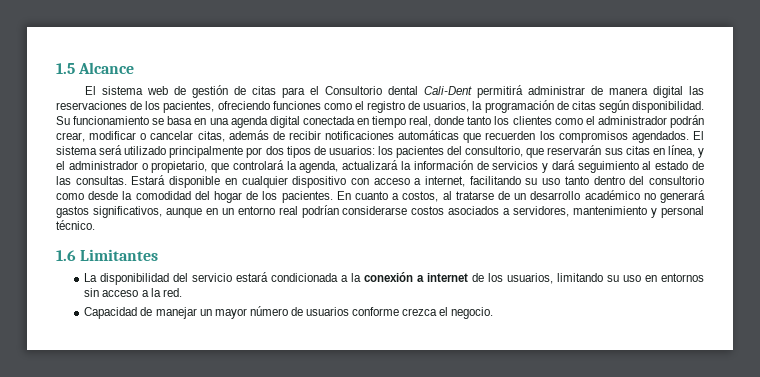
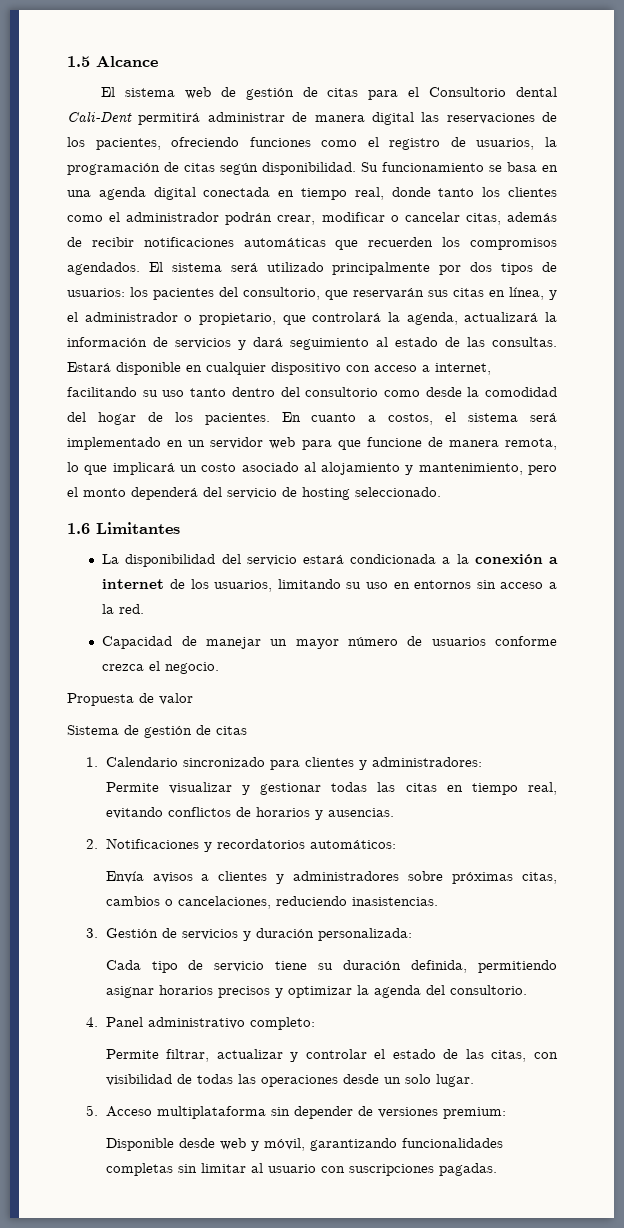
[442,190,705,203] [56,205,704,218] [56,220,95,230] al tratarse de un desarrollo académico no generará gastos significativos, aunque en un entorno real podrían considerarse costos asociados a servidores, mantenimiento y personal técnico. -> [445,412,558,422] [67,437,558,450] [67,462,557,475] [67,487,441,500] el sistema será implementado en un servidor web para que funcione de manera remota, lo que implicará un costo asociado al alojamiento y mantenimiento, pero el monto dependerá del servicio de hosting seleccionado.
(494, 313) none -> [67,693,193,706] [67,725,247,738] [86,757,482,770] [105,782,557,795] [105,807,394,820] [86,838,396,852] [105,871,557,884] [105,896,438,909] [86,928,412,941] [105,960,557,973] [105,985,527,998] [86,1017,315,1030] [105,1049,559,1062] [105,1074,474,1087] [86,1105,506,1119] [105,1138,503,1151] [105,1163,497,1176] // Propuesta de valor // Sistema de gestión de citas // 1. Calendario sincronizado para clientes y administradores: // Permite visualizar y gestionar todas las citas en tiempo real, evitando conflictos de horarios y ausencias. // 2. Notificaciones y recordatorios automáticos: // Envía avisos a clientes y administradores sobre próximas citas, cambios o cancelaciones, reduciendo inasistencias. // 3. Gestión de servicios y duración personalizada: // Cada tipo de servicio tiene su duración definida, permitiendo asignar horarios precisos y optimizar la agenda del consultorio. // 4. Panel administrativo completo: // Permite filtrar, actualizar y controlar el estado de las citas, con visibilidad de todas las operaciones desde un solo lugar. // 5. Acceso multiplataforma sin depender de versiones premium: // Disponible desde web y móvil, garantizando funcionalidades completas sin limitar al usuario con suscripciones pagadas.

